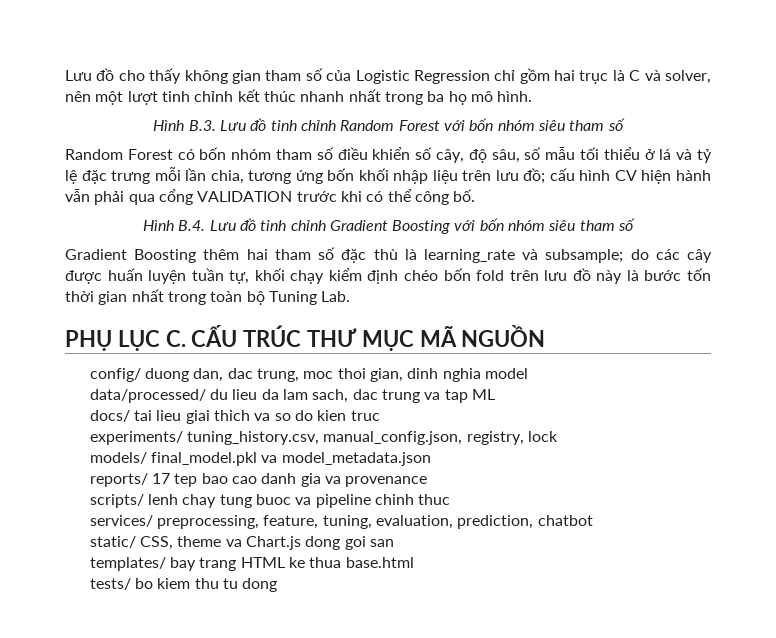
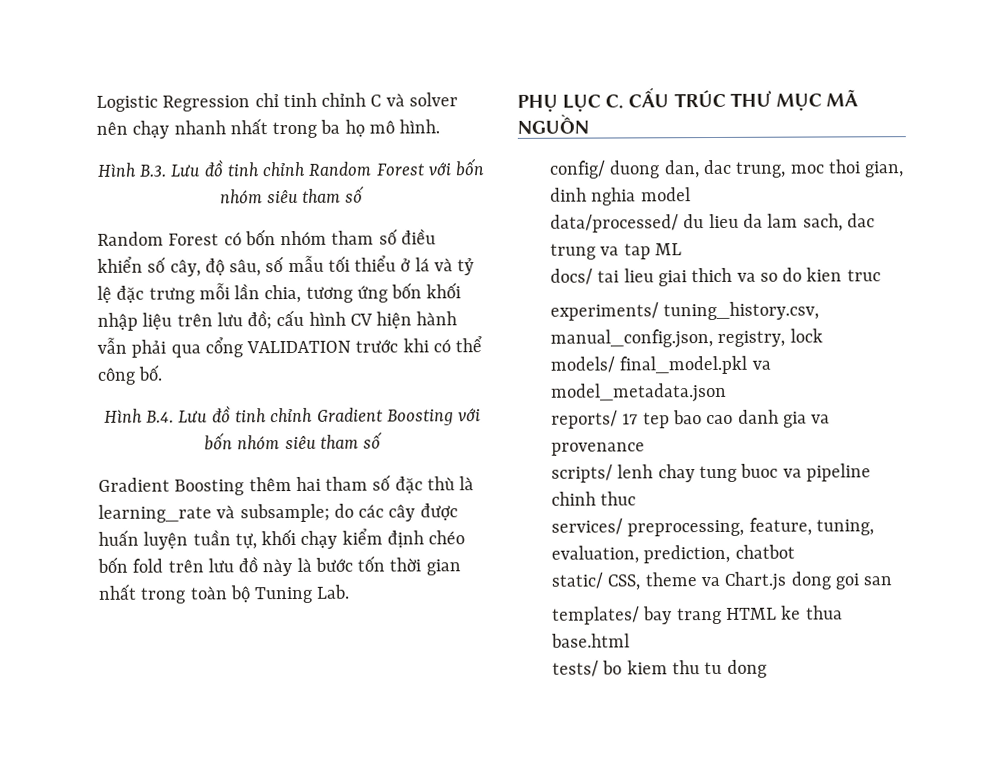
[65,68,712,84] [65,89,296,105] Lưu đồ cho thấy không gian tham số của Logistic Regression chỉ gồm hai trục là C và solver, nên một lượt tinh chỉnh kết thúc -> [96,92,458,112] [96,120,170,139] Logistic Regression chỉ tinh chỉnh C và solver nên chạy

